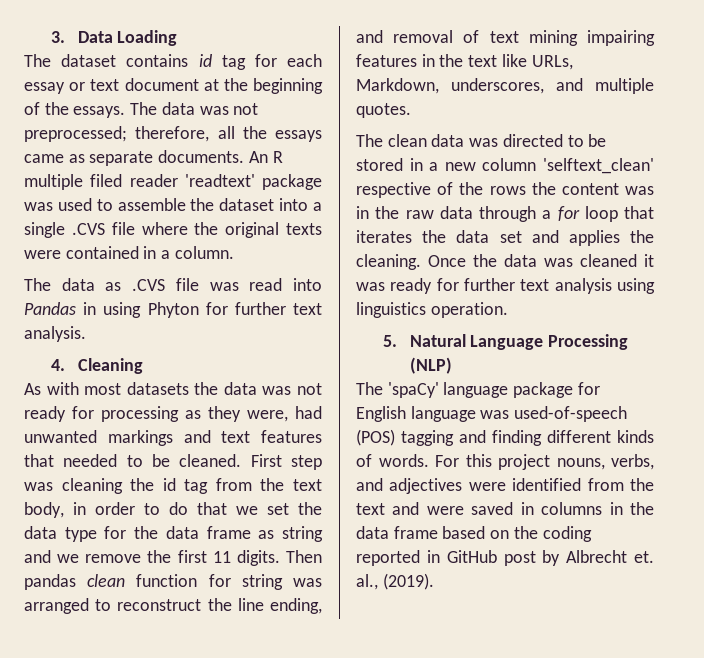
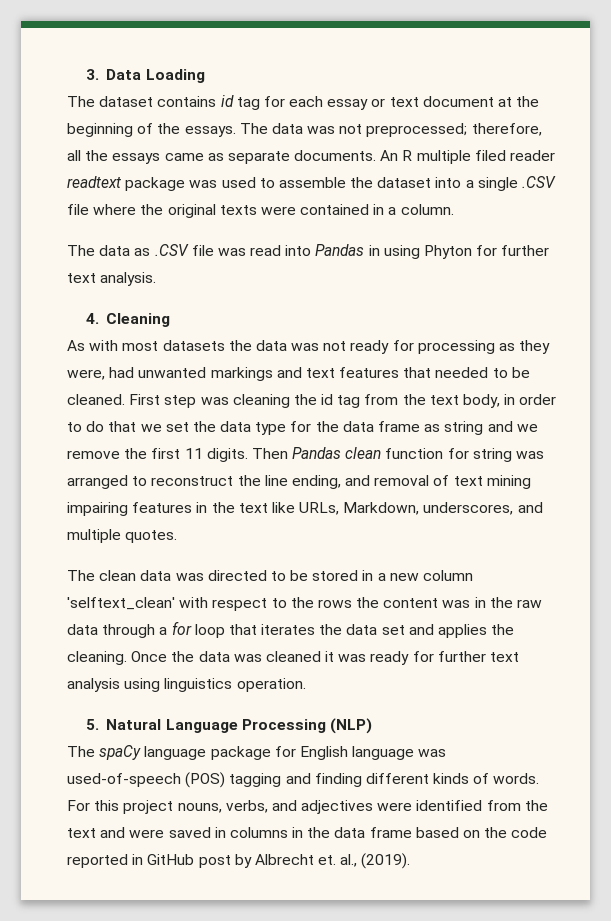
[184,174,255,187] 'readtext' -> [67,176,121,188] readtext
[71,223,105,235] .CVS -> [522,176,557,188] .CSV
[132,279,166,291] .CVS -> [154,244,189,256] .CSV
[24,574,76,590] pandas -> [292,447,342,459] Pandas
[356,182,454,198] respective of -> [179,597,287,611] with respect to
[387,382,439,398] 'spaCy' -> [99,745,142,760] spaCy
[542,526,592,542] coding -> [511,827,548,838] code

